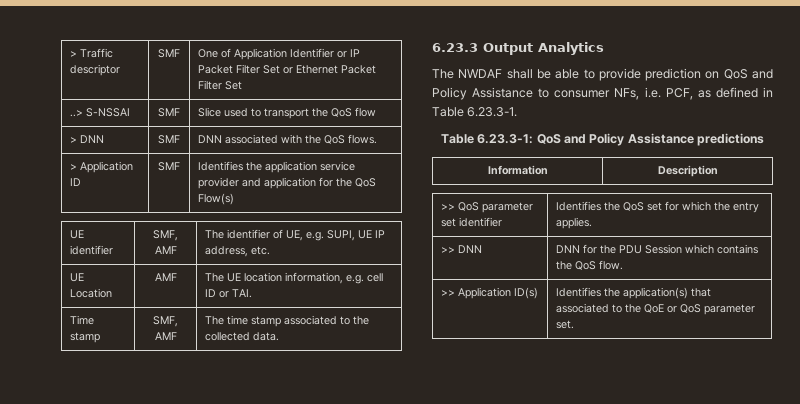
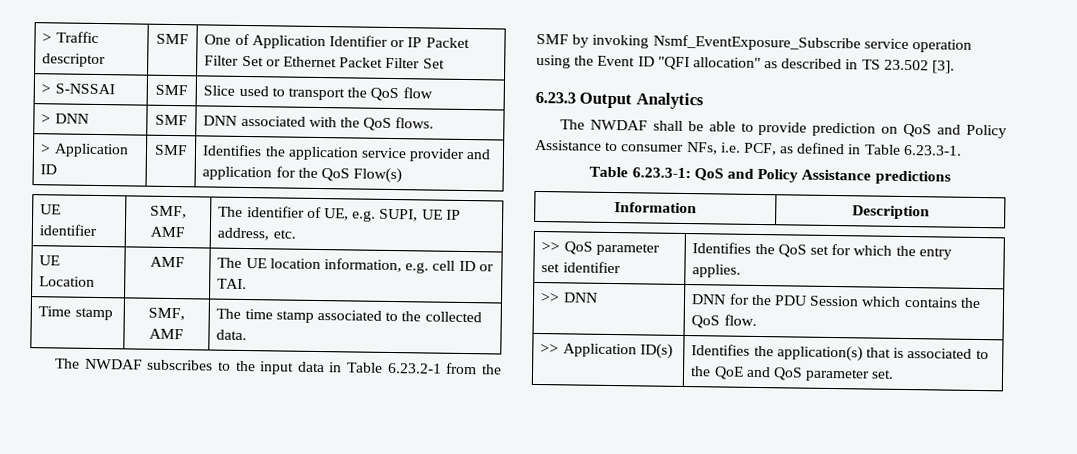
[70,110,84,117] ..> -> [41,84,52,94] >
(280, 336) none -> [54,358,502,375] [536,33,972,53] [536,54,956,74] // The NWDAF subscribes to the input data in Table 6.23.2-1 from the SMF by invoking Nsmf_EventExposure_Subscribe service operation using the Event ID "QFI allocation" as described in TS 23.502 [3].
(712, 292) none -> [893,347,905,358] is
[667,306,678,313] or -> [745,366,771,378] and

